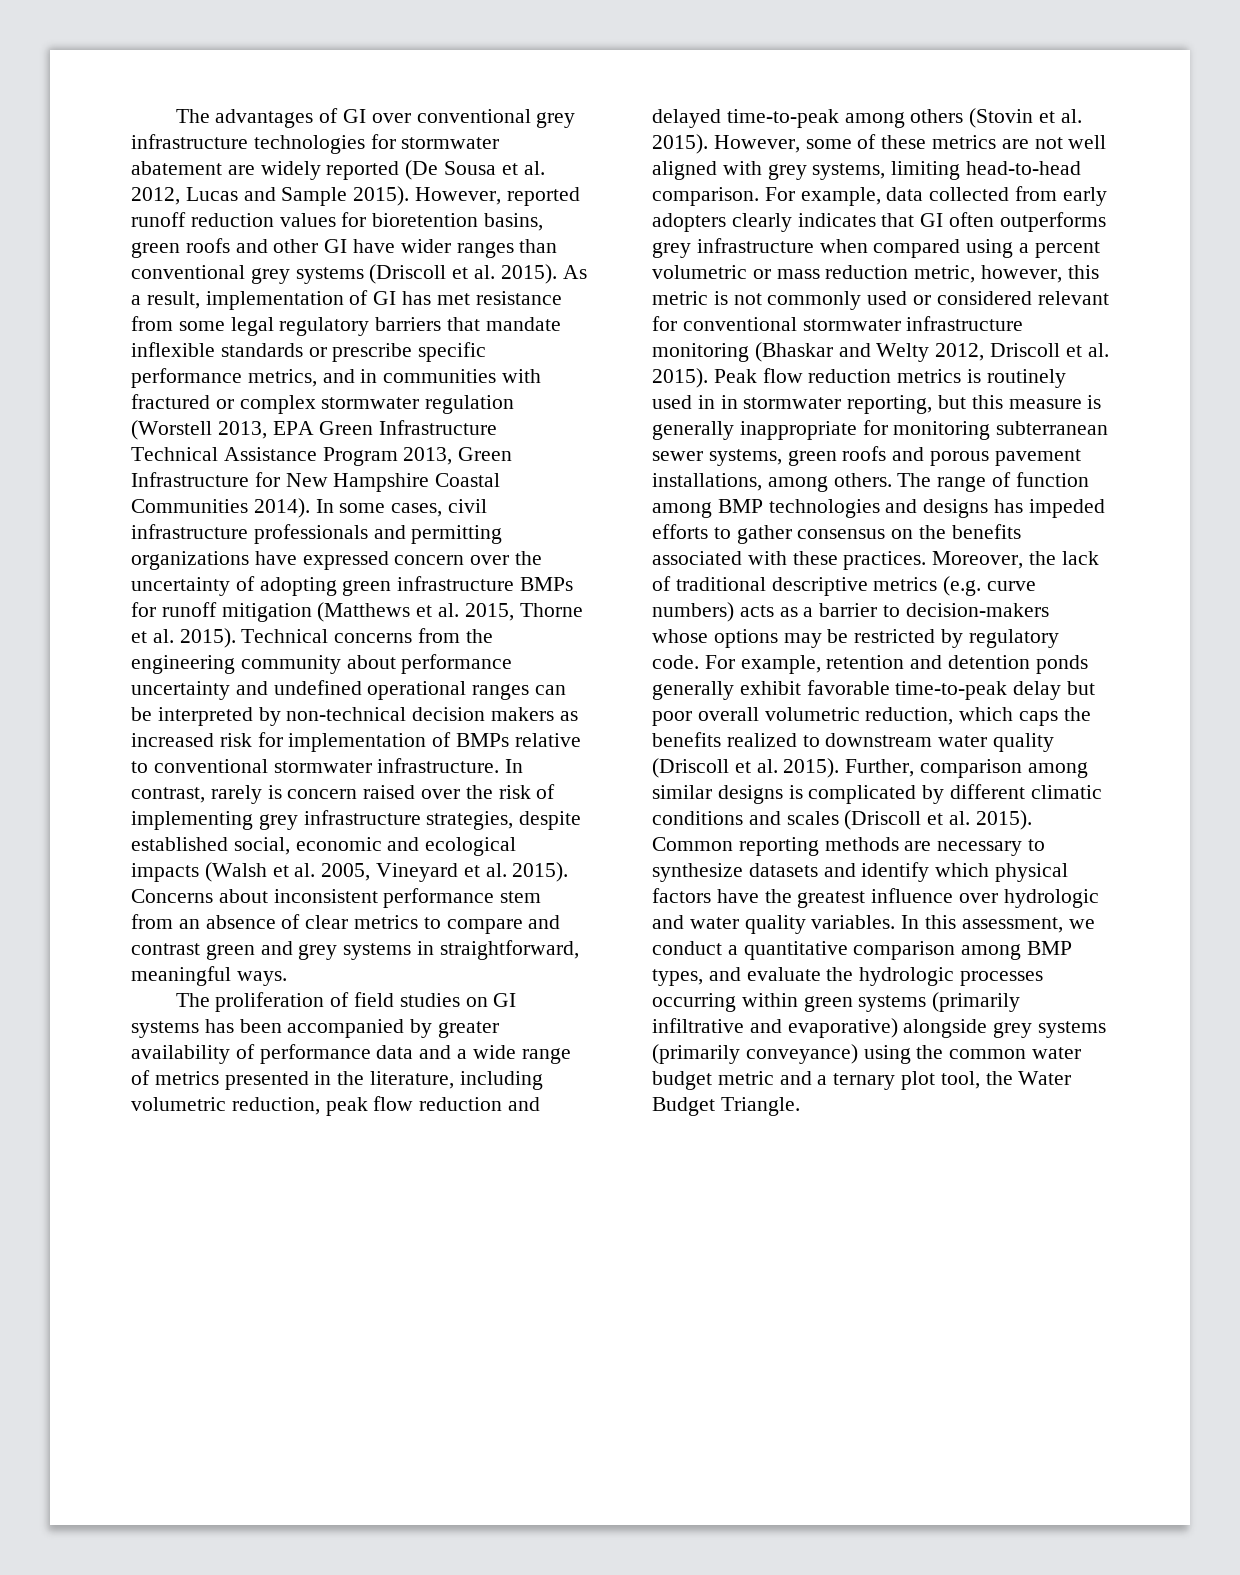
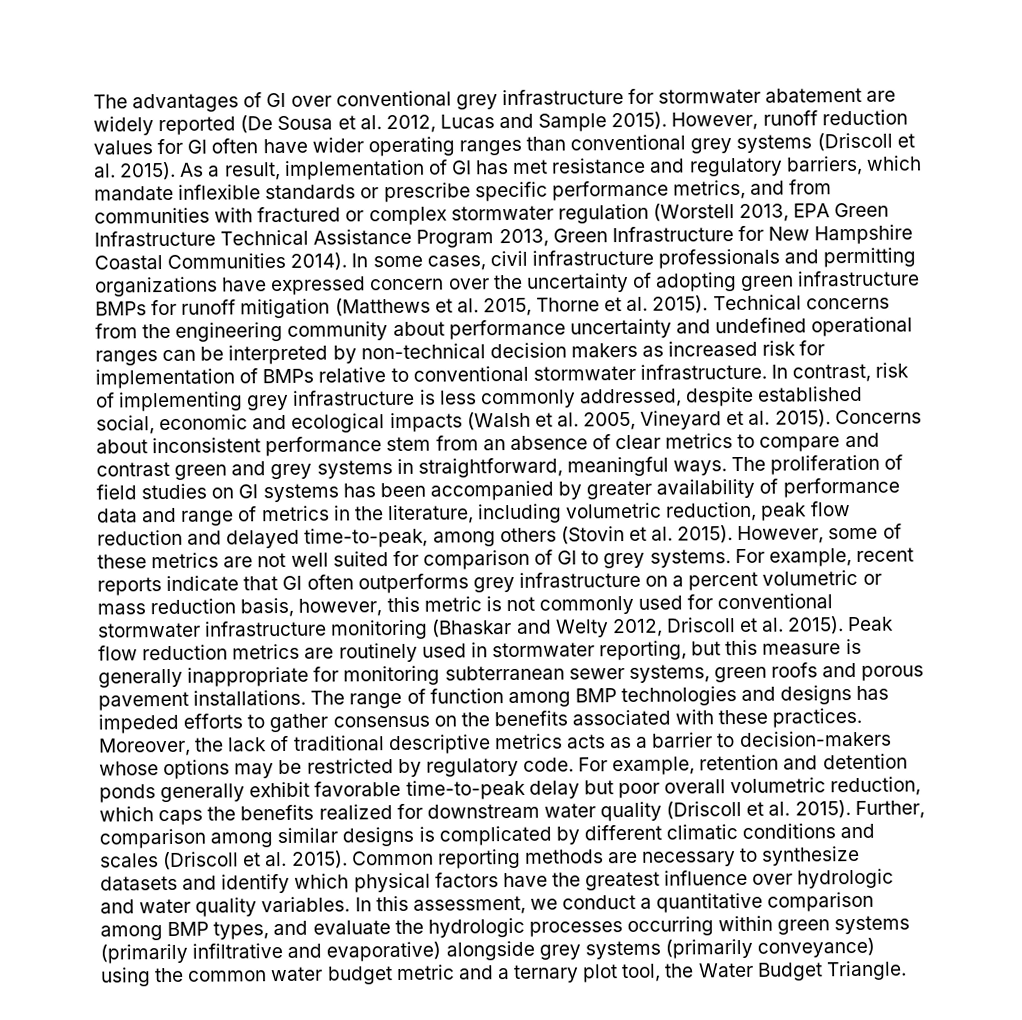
[253,135,365,154] technologies -> (624, 97) none
[506,187,580,206] reported -> (759, 121) none
[372,213,544,231] [131,238,348,258] bioretention basins, green roofs and other GI -> [187,138,259,154] GI often
(451, 246) none -> [367,136,455,157] operating
[131,316,481,336] from some legal regulatory barriers that -> [649,155,922,177] and regulatory barriers, which
[360,369,378,383] in -> [789,179,833,195] from
[210,785,493,804] rarely is concern raised over the -> (872, 373) none
[426,811,514,830] strategies, -> [418,388,682,409] is less commonly addressed,
(287, 978) // -> (728, 468) none
[457,1045,516,1059] a wide -> (178, 515) none
[224,1071,309,1090] presented -> (330, 513) none
[726,109,839,128] time-to-peak -> [304,527,429,548] time-to-peak,
[652,161,1082,180] [652,186,1107,206] [652,213,876,232] aligned with grey systems, limiting head-to-head comparison. For example, data collected from early adopters clearly indicates -> [332,547,914,570] [97,575,240,596] suited for comparison of GI to grey systems. For example, recent reports indicate
[819,239,1014,258] when compared using -> [645,575,669,587] on
[914,265,976,283] metric, -> [240,597,295,618] basis,
[913,291,1109,305] or considered relevant -> (684, 602) none
[967,369,982,383] is -> [304,647,335,659] are
[720,395,738,409] in -> (488, 650) none
[652,473,892,492] installations, among others. -> [193,689,307,706] installations.
[943,576,1037,596] [652,602,734,622] (e.g. curve numbers) -> (563, 741) none
[802,735,820,747] to -> [396,803,423,820] for

